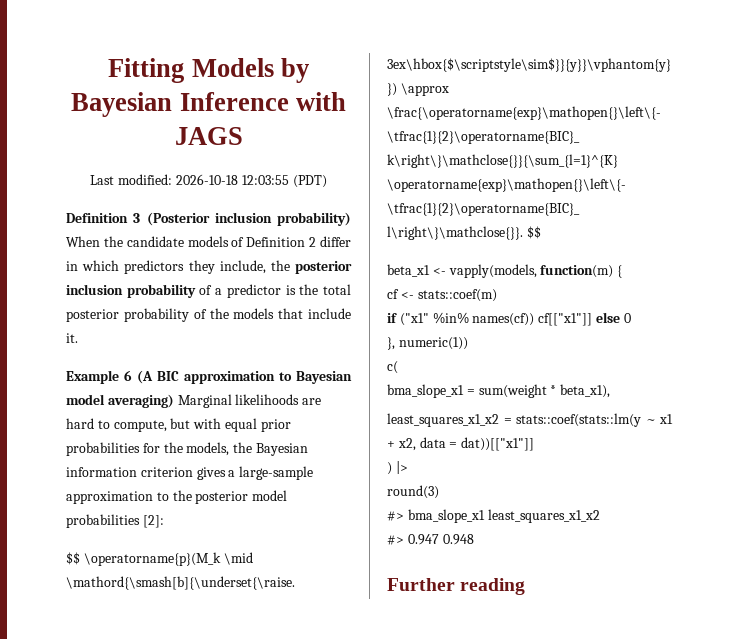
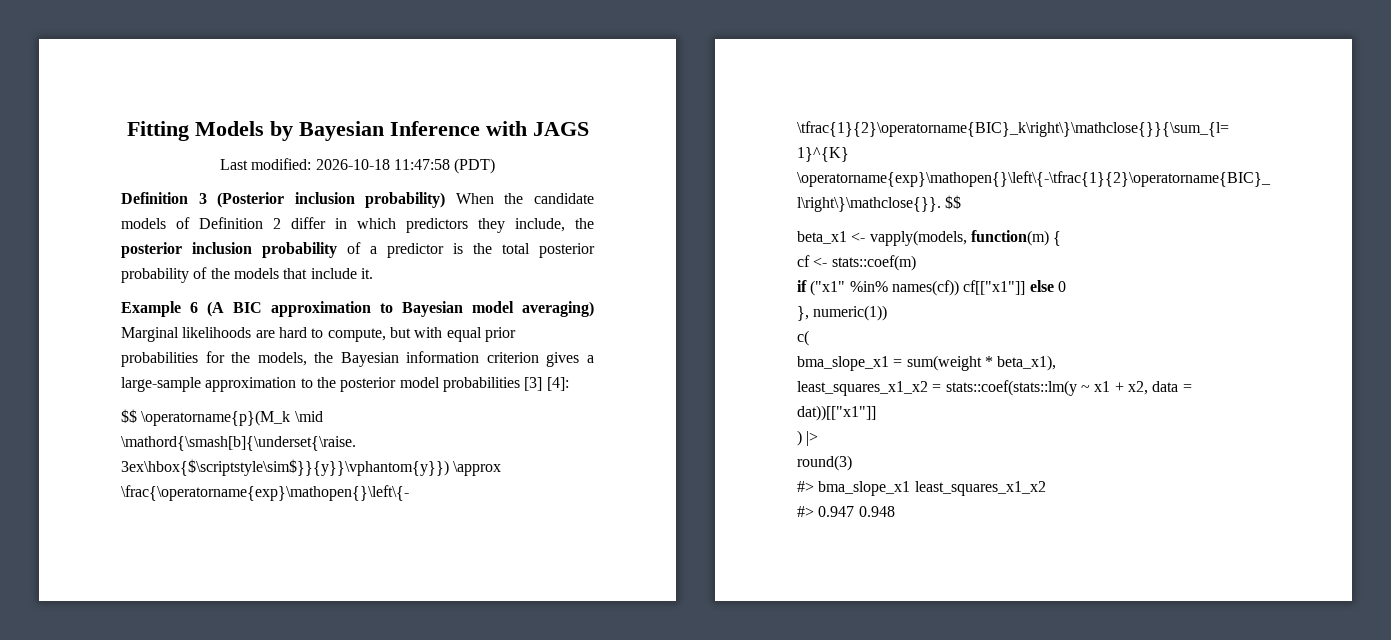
[241,175,289,185] 12:03:55 -> [393,159,450,170] 11:47:58
[142,515,164,528] [2]: -> [524,377,569,391] [3] [4]:
[387,578,526,595] // Further reading -> (895, 511) none

